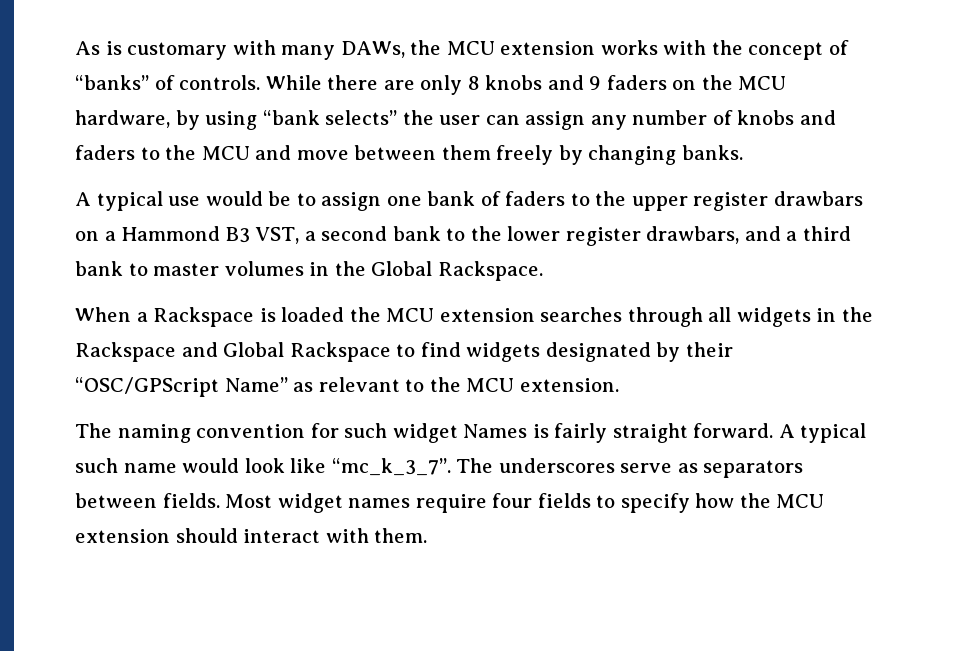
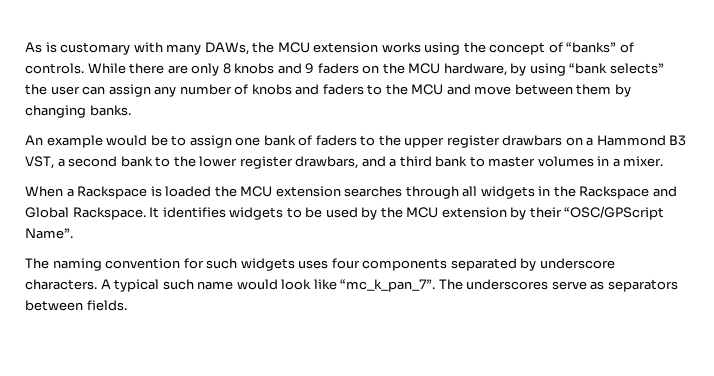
[663,40,707,55] with -> [424,42,461,55] using
[496,145,554,165] freely -> (612, 89) none
[75,191,201,211] A typical use -> [25,135,103,148] An example
[334,261,543,281] the Global Rackspace. -> [612,156,664,167] a mixer.
[289,342,733,362] [75,377,619,397] Rackspace to find widgets designated by their “OSC/GPScript Name” as relevant to the MCU extension. -> [72,206,665,220] [25,228,73,239] Rackspace. It identifies widgets to be used by the MCU extension by their “OSC/GPScript Name”.
[392,423,774,443] widget Names is fairly straight forward. -> [240,258,615,271] [25,279,97,290] widgets uses four components separated by underscore characters.
[331,458,451,476] “mc_k_3_7”. -> [340,279,436,292] “mc_k_pan_7”.
[225,493,825,513] [75,528,428,543] Most widget names require four fields to specify how the MCU extension should interact with them. -> (127, 305) none

